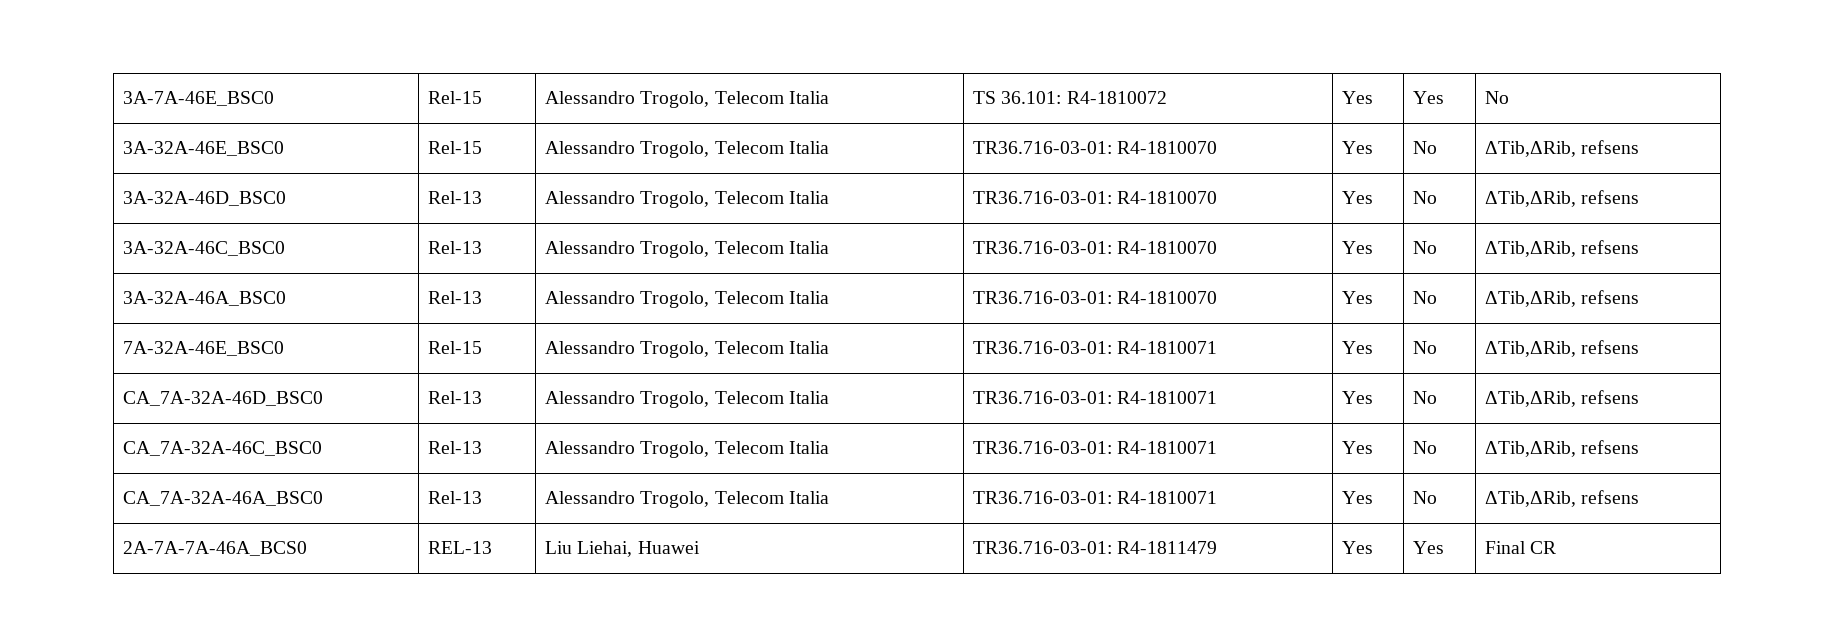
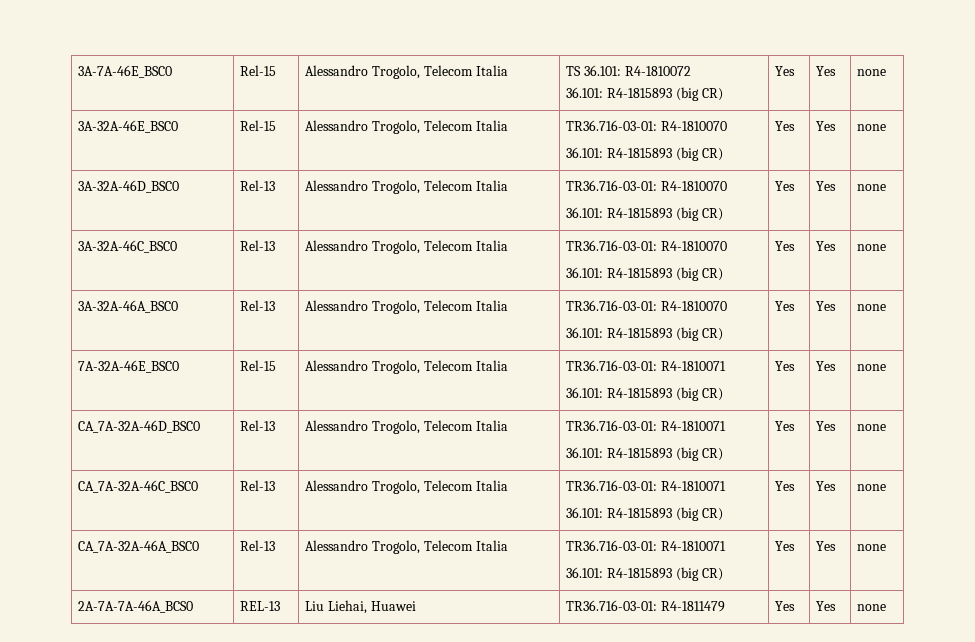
[1341,91,1373,104] [1412,91,1444,104] [1484,91,1509,104] | Yes | Yes | No -> [566,87,723,101] [775,66,796,76] [816,66,837,76] [857,69,887,76] // 36.101: R4-1815893 (big CR) | Yes | Yes | none
[1341,141,1373,154] [1412,141,1437,154] [1484,140,1640,157] | Yes | No | ΔTib,ΔRib, refsens -> [566,147,723,161] [775,121,796,131] [816,121,837,131] [857,124,887,131] // 36.101: R4-1815893 (big CR) | Yes | Yes | none
[1341,191,1373,204] [1412,191,1437,204] [1484,190,1640,207] | Yes | No | ΔTib,ΔRib, refsens -> [566,207,723,221] [775,181,796,191] [816,181,837,191] [857,184,887,191] // 36.101: R4-1815893 (big CR) | Yes | Yes | none
[1341,241,1373,254] [1412,241,1437,254] [1484,240,1640,257] | Yes | No | ΔTib,ΔRib, refsens -> [566,267,723,281] [775,241,796,251] [816,241,837,251] [857,244,887,251] // 36.101: R4-1815893 (big CR) | Yes | Yes | none
[1341,291,1373,304] [1412,291,1437,304] [1484,290,1640,307] | Yes | No | ΔTib,ΔRib, refsens -> [566,327,723,341] [775,301,796,311] [816,301,837,311] [857,304,887,311] // 36.101: R4-1815893 (big CR) | Yes | Yes | none
[1341,341,1373,354] [1412,341,1437,354] [1484,340,1640,357] | Yes | No | ΔTib,ΔRib, refsens -> [566,387,723,401] [775,361,796,371] [816,361,837,371] [857,364,887,371] // 36.101: R4-1815893 (big CR) | Yes | Yes | none
[1341,391,1373,404] [1412,391,1437,404] [1484,390,1640,407] | Yes | No | ΔTib,ΔRib, refsens -> [566,447,723,461] [775,421,796,431] [816,421,837,431] [857,424,887,431] // 36.101: R4-1815893 (big CR) | Yes | Yes | none
[1341,441,1373,454] [1412,441,1437,454] [1484,440,1640,457] | Yes | No | ΔTib,ΔRib, refsens -> [566,507,723,521] [775,481,796,491] [816,481,837,491] [857,484,887,491] // 36.101: R4-1815893 (big CR) | Yes | Yes | none
[1341,491,1373,504] [1412,491,1437,504] [1484,490,1640,507] | Yes | No | ΔTib,ΔRib, refsens -> [566,567,723,581] [775,541,796,551] [816,541,837,551] [857,544,887,551] // 36.101: R4-1815893 (big CR) | Yes | Yes | none
[1484,541,1557,554] | Final CR -> [857,604,887,611] | none

